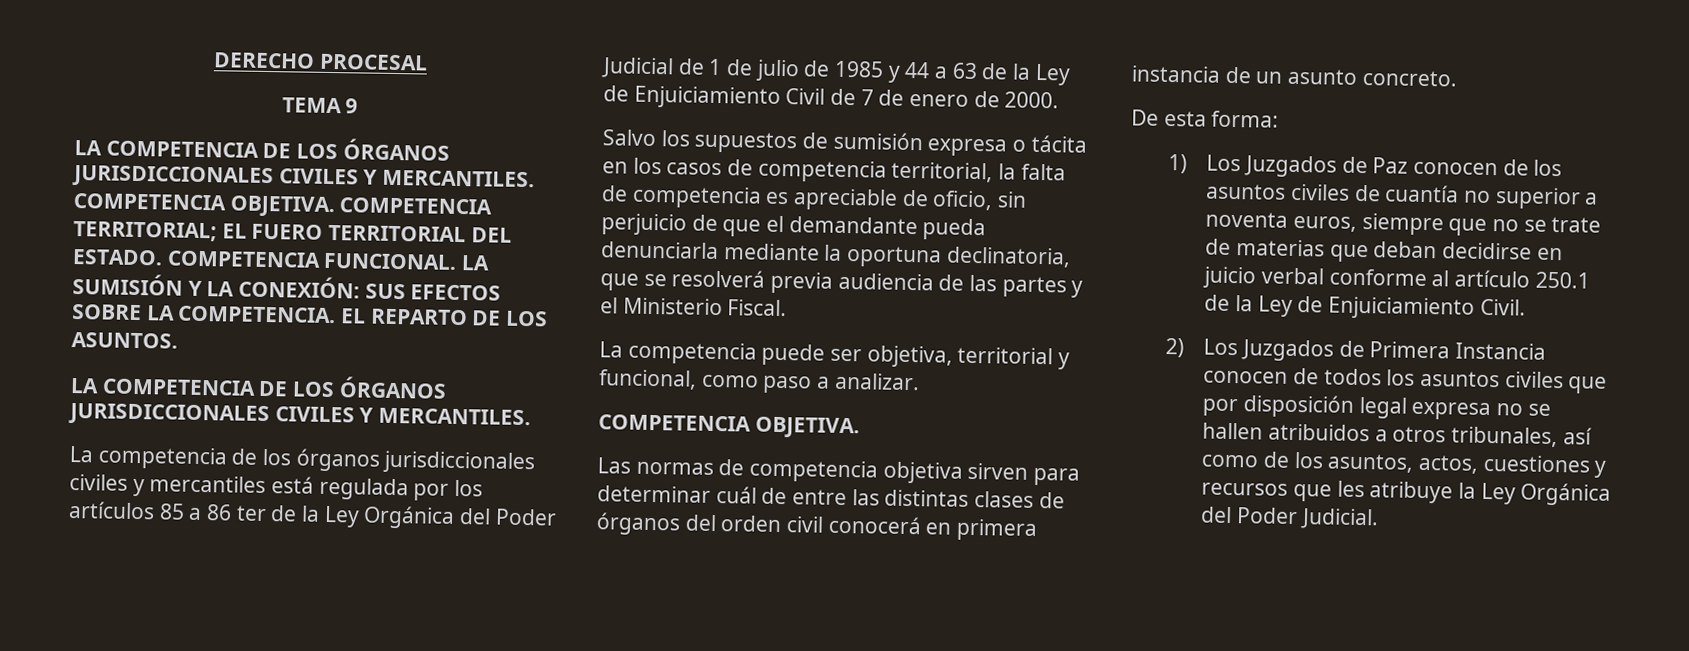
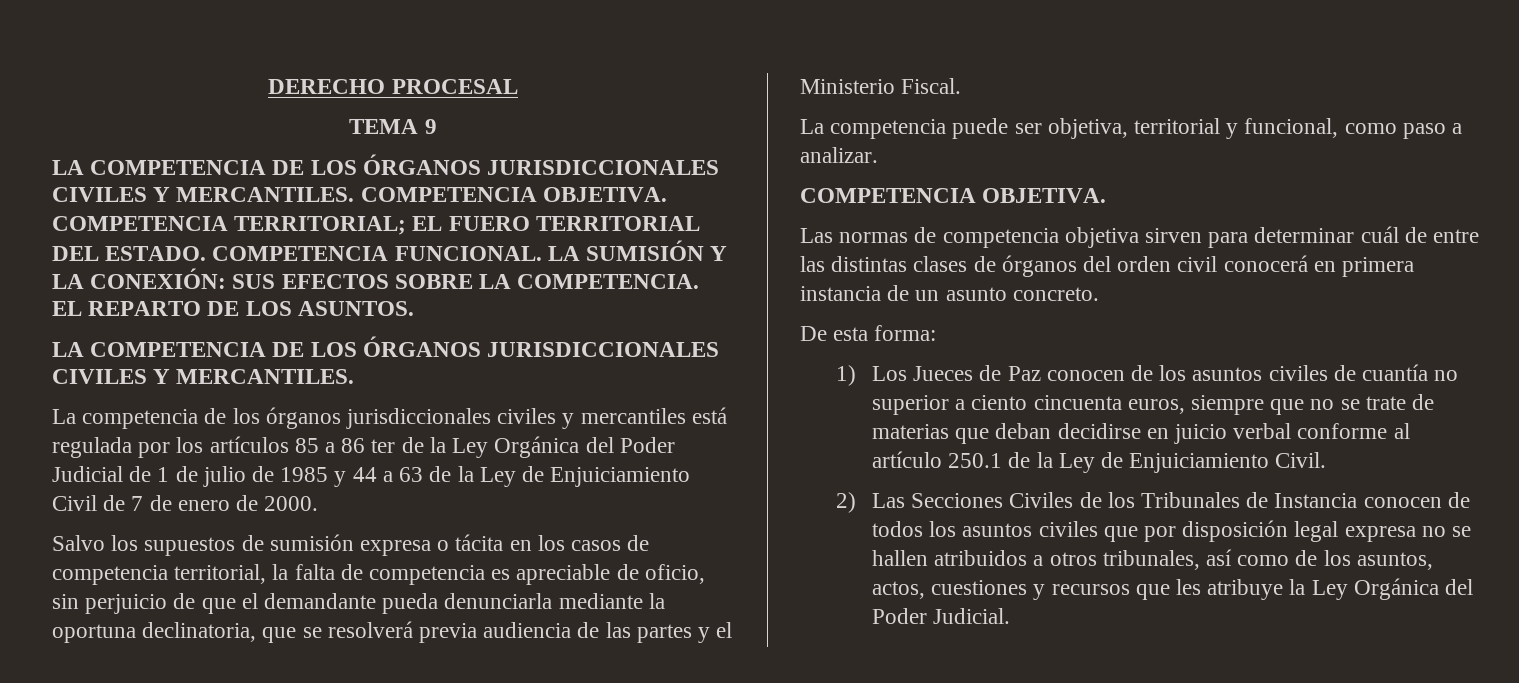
[1244,155,1338,178] Juzgados -> [913,366,974,381] Jueces
[1205,211,1289,228] noventa -> [971,395,1122,410] ciento cincuenta
[1203,338,1451,362] Los Juzgados de Primera -> [871,492,1269,508] Las Secciones Civiles de los Tribunales de

